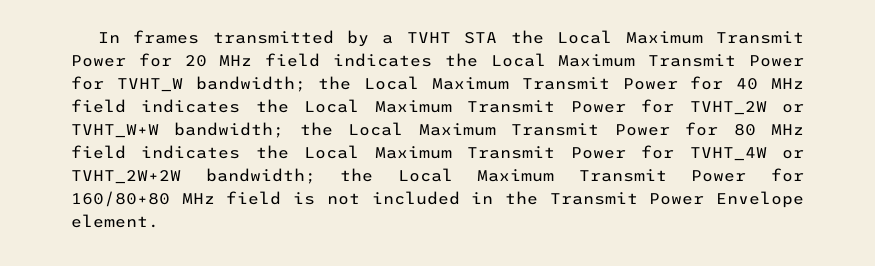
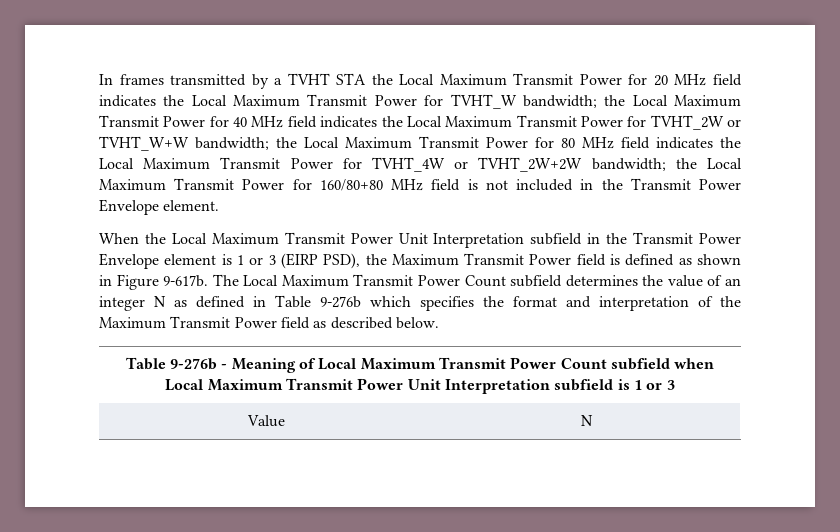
(159, 221) none -> [99,232,741,248] [99,253,741,269] [99,274,741,290] [99,295,741,311] [99,316,439,329] [125,357,715,373] [165,378,675,394] [246,415,285,427] [581,415,593,426] // When the Local Maximum Transmit Power Unit Interpretation subfield in the Transmit Power Envelope element is 1 or 3 (EIRP PSD), the Maximum Transmit Power field is defined as shown in Figure 9-617b. The Local Maximum Transmit Power Count subfield determines the value of an integer N as defined in Table 9-276b which specifies the format and interpretation of the Maximum Transmit Power field as described below. // Table 9-276b - Meaning of Local Maximum Transmit Power Count subfield when Local Maximum Transmit Power Unit Interpretation subfield is 1 or 3 // Value | N

